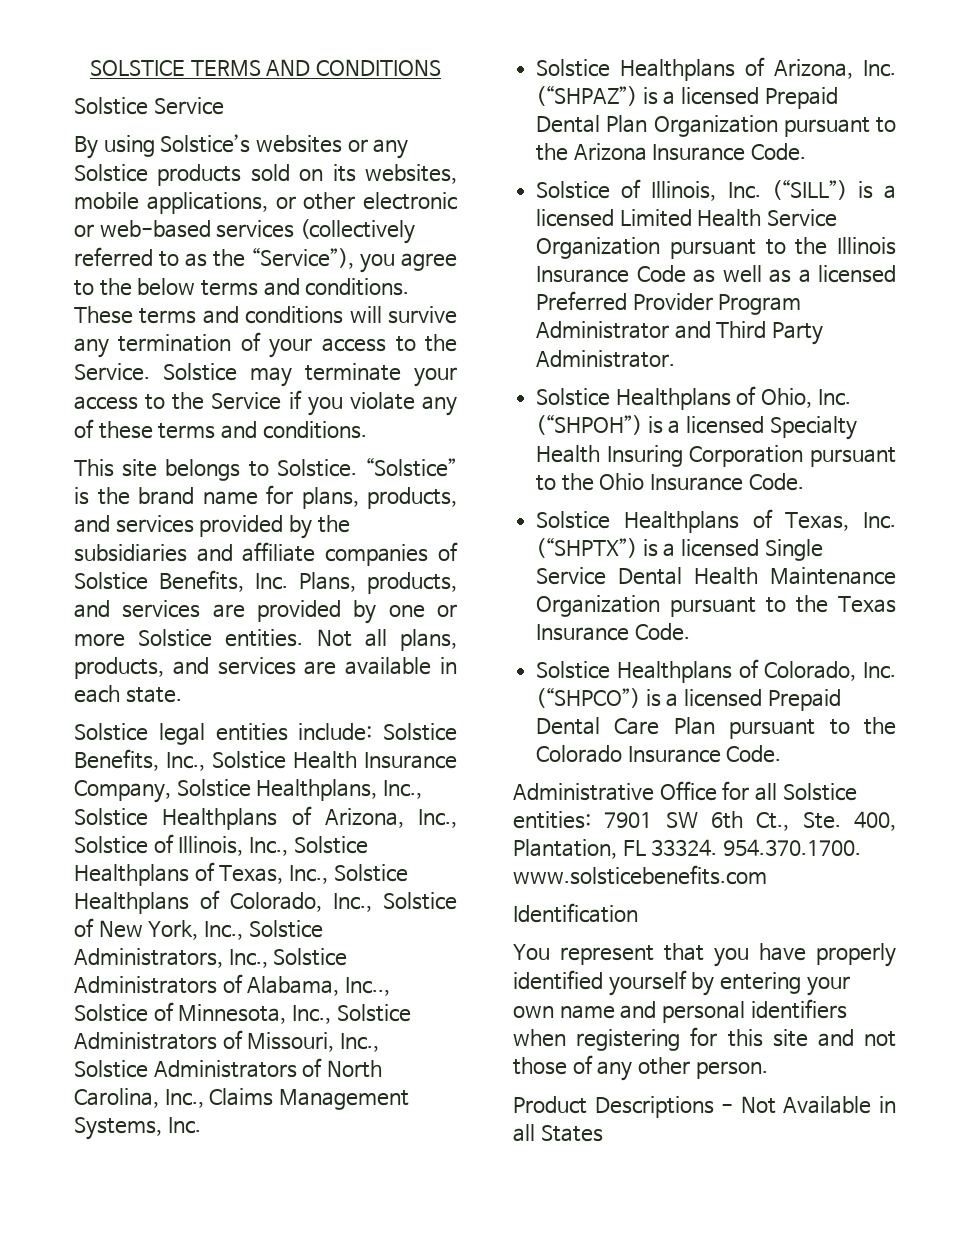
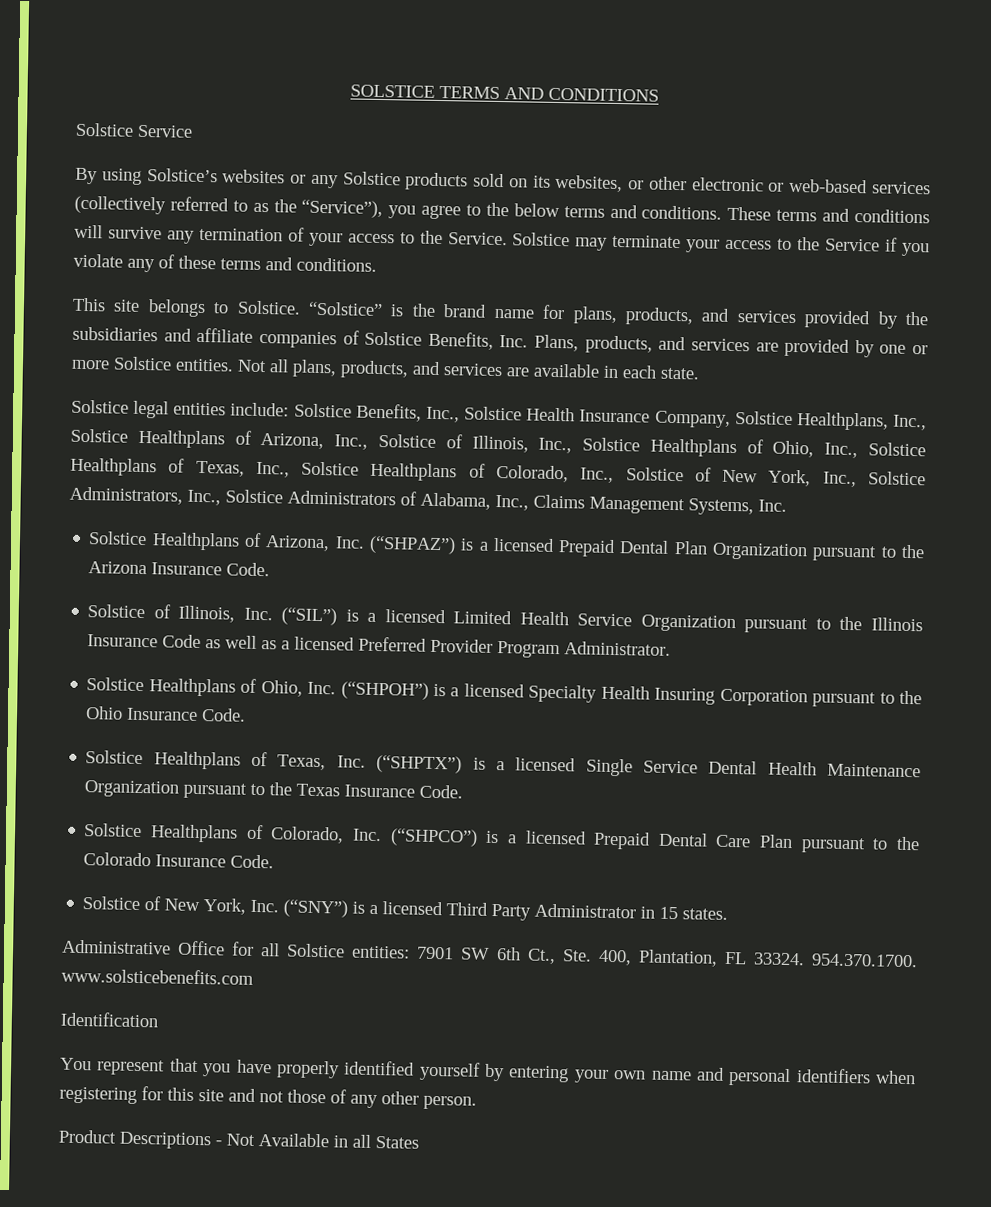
[74,192,268,214] mobile applications, -> (624, 183) none
(215, 871) none -> [772,440,927,459] [70,457,186,477] Ohio, Inc., Solstice Healthplans of
[344,977,390,996] [74,1002,411,1024] [74,1030,379,1052] [74,1058,382,1078] [74,1088,159,1108] Inc.., Solstice of Minnesota, Inc., Solstice Administrators of Missouri, Inc., Solstice Administrators of North Carolina, -> (491, 501) none
[771,179,847,200] (“SILL”) -> [281,607,338,626] (“SIL”)
[536,321,824,345] Administrator and Third Party -> (562, 650) none
(782, 754) none -> [82,896,729,921] // Solstice of New York, Inc. (“SNY”) is a licensed Third Party Administrator in 15 states.

